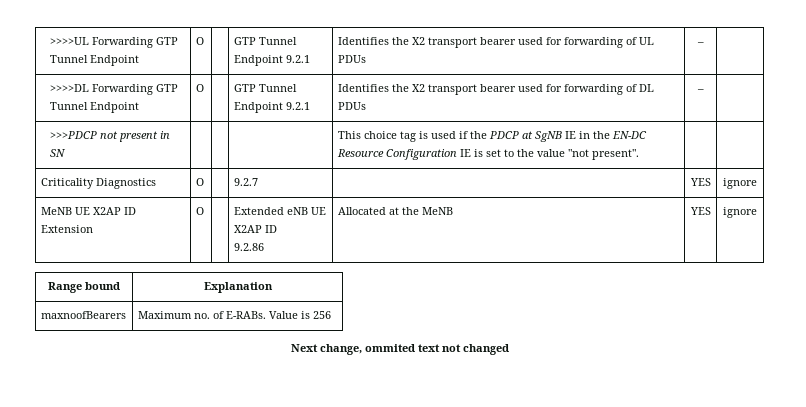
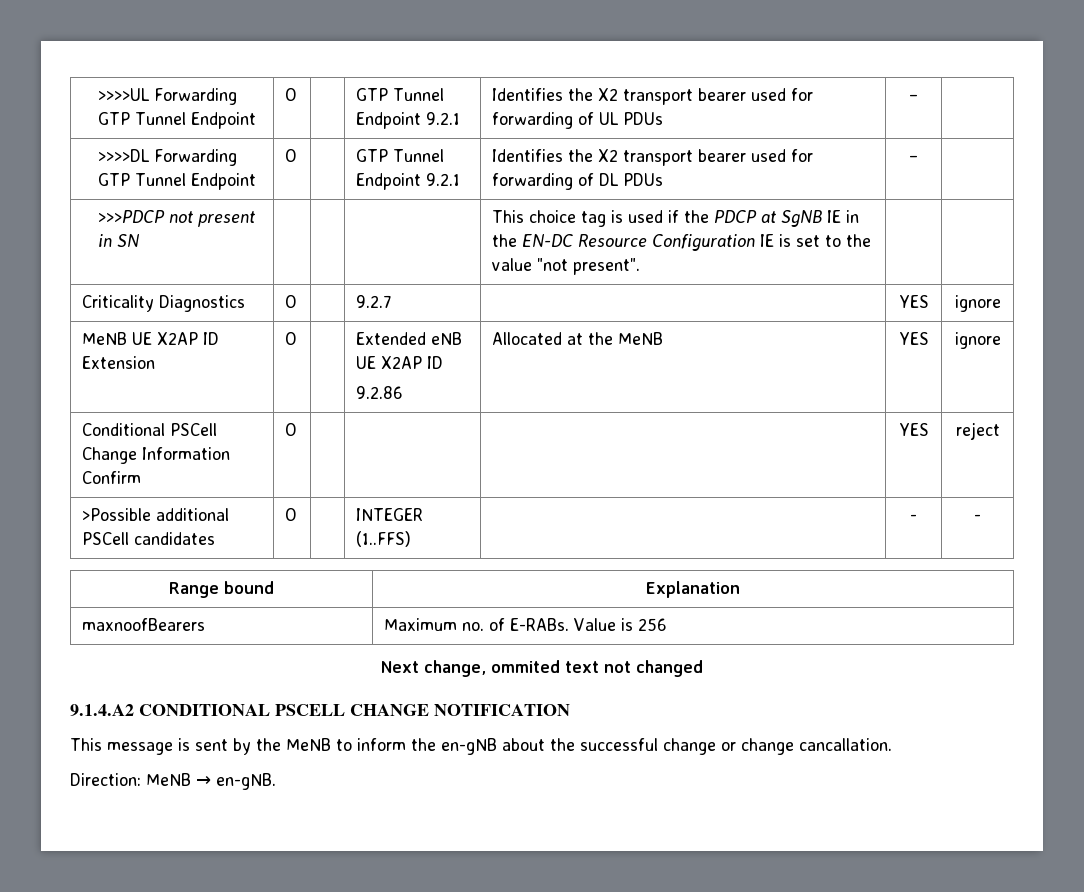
(757, 212) none -> [82,423,218,436] [82,447,231,464] [82,471,142,484] [285,423,298,436] [898,423,929,436] [955,422,1000,440] [82,508,230,521] [82,532,216,545] [285,508,298,521] [356,508,424,521] [356,531,412,547] [910,514,917,521] [974,514,981,521] // Conditional PSCell Change Information Confirm | O | | | | YES | reject // >Possible additional PSCell candidates | O | | INTEGER (1..FFS) | | - | -
(509, 349) none -> [70,704,570,716] [70,738,892,755] [70,773,276,790] // 9.1.4.A2 CONDITIONAL PSCELL CHANGE NOTIFICATION // This message is sent by the MeNB to inform the en-gNB about the successful change or change cancallation. // Direction: MeNB → en-gNB.

